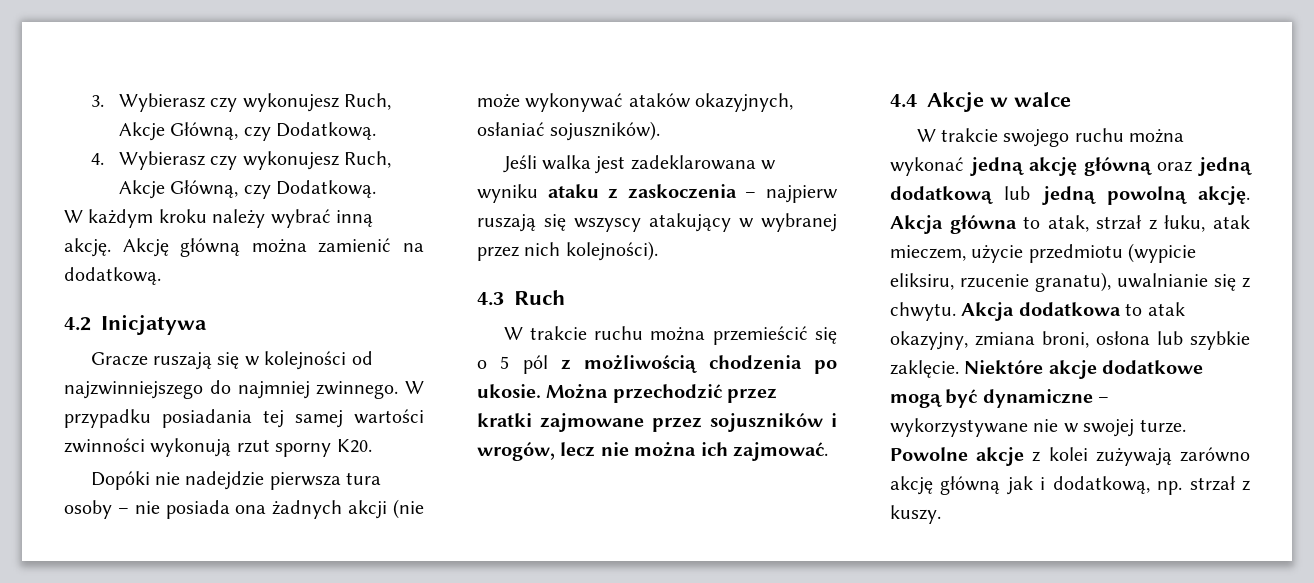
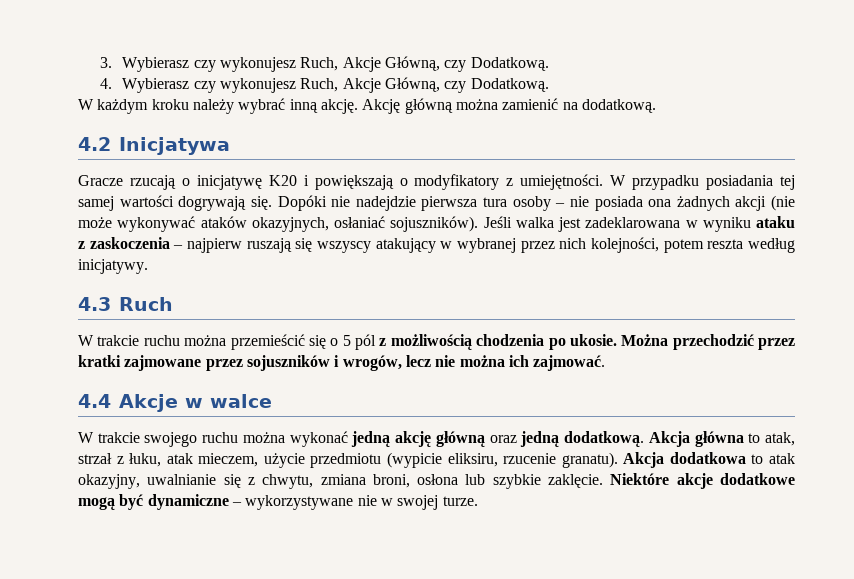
[153,351,373,370] [64,380,399,399] ruszają się w kolejności od najzwinniejszego do najmniej zwinnego. -> [129,174,604,190] rzucają o inicjatywę K20 i powiększają o modyfikatory z umiejętności.
[64,438,372,457] zwinności wykonują rzut sporny K20. // -> [178,196,272,211] dogrywają się.
(661, 131) // -> (479, 224) none
[565,241,658,261] kolejności). -> [591,237,795,253] [78,259,148,274] kolejności, potem reszta według inicjatywy.
[890,186,1250,205] dodatkową lub jedną powolną akcję. -> [564,431,645,447] dodatkową.
[1035,272,1250,292] [890,302,956,321] granatu), uwalnianie się z chwytu. -> [561,452,618,468] granatu).
(968, 340) none -> [147,474,314,489] uwalnianie się z chwytu,
[890,447,1250,466] [890,476,1250,495] [890,505,941,524] Powolne akcje z kolei zużywają zarówno akcję główną jak i dodatkową, np. strzał z kuszy. -> (478, 501) none

